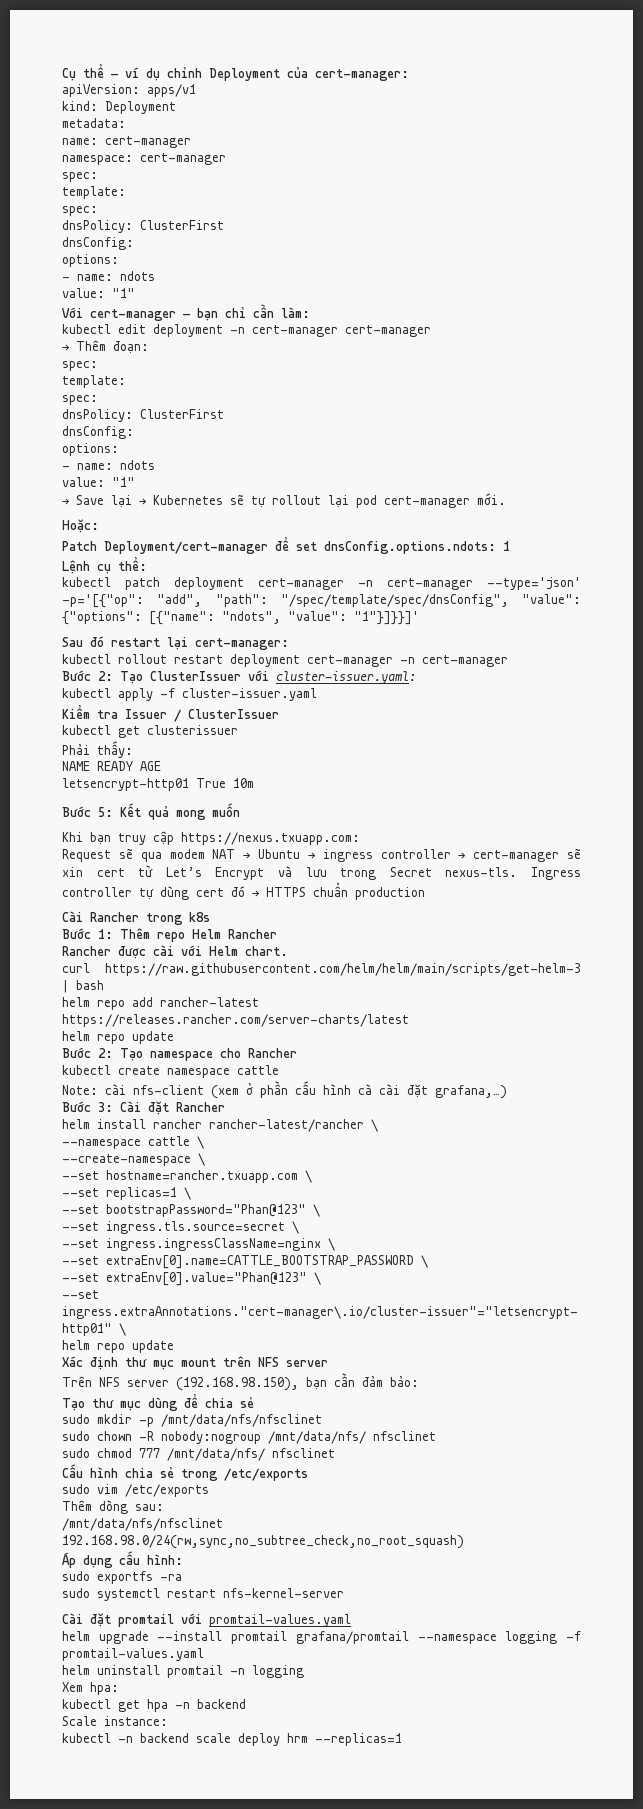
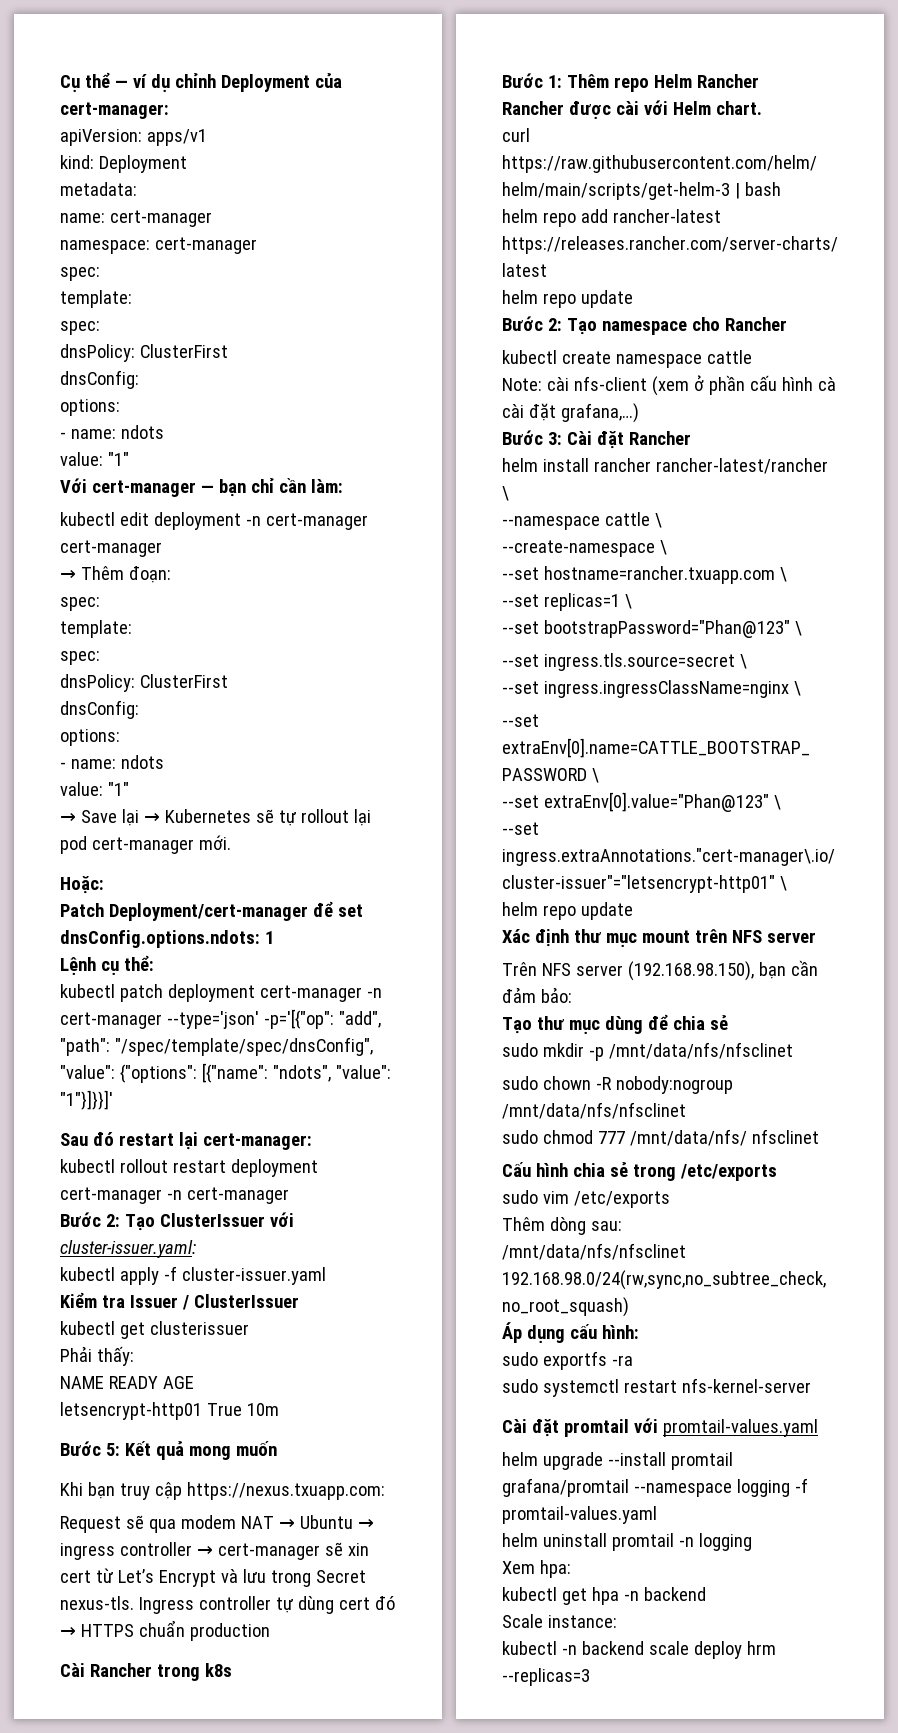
[268,1431,436,1444] /mnt/data/nfs/ nfsclinet -> [502,1102,686,1119] /mnt/data/nfs/nfsclinet
[315,1733,402,1746] --replicas=1 -> [502,1668,590,1686] --replicas=3

